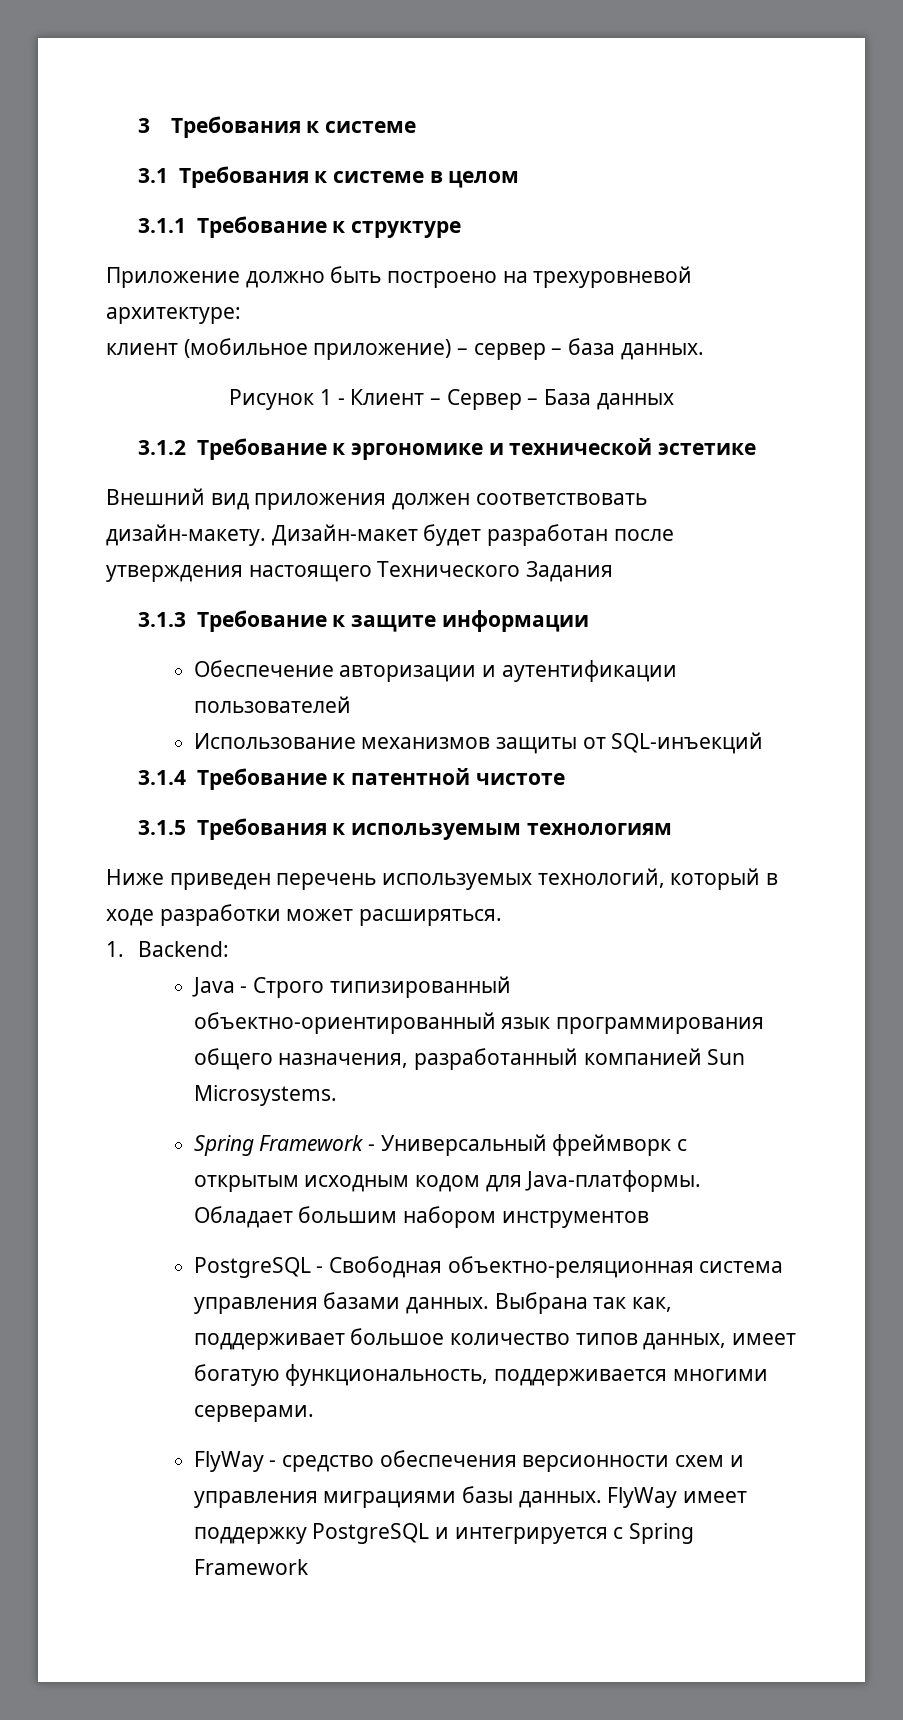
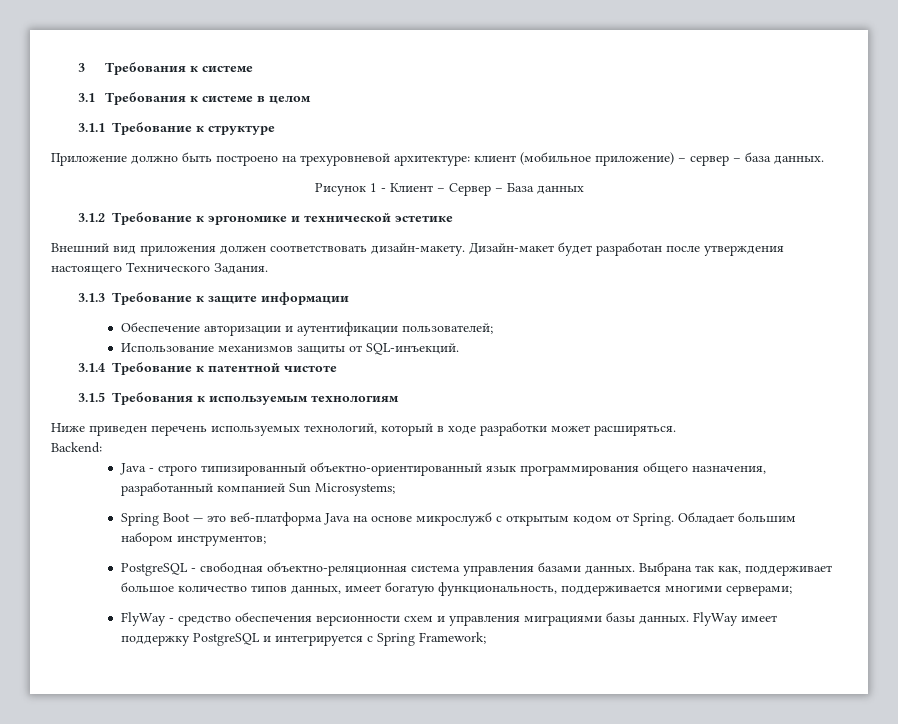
(241, 315) // -> (470, 160) none
[526,561,614,582] Задания -> [214,263,268,274] Задания.
[193,696,351,713] пользователей -> [401,323,493,334] пользователей;
[611,732,764,754] SQL-инъекций -> [365,343,459,355] SQL-инъекций.
[106,941,124,957] 1. -> (676, 430) none
[253,977,325,998] Строго -> [157,465,197,476] строго
[193,1085,337,1106] [193,1134,688,1156] [193,1170,702,1192] Microsystems. // Spring Framework - Универсальный фреймворк с открытым исходным кодом для Java-платформы. -> [314,483,395,496] [120,512,674,526] Microsystems; // Spring Boot — это веб-платформа Java на основе микрослужб с открытым кодом от Spring.
[501,1211,649,1228] инструментов -> [176,535,266,546] инструментов;
[329,1256,443,1278] Свободная -> [199,562,263,574] свободная
[193,1405,314,1422] серверами. -> [725,585,792,596] серверами;
[193,1559,309,1575] Framework -> [418,632,486,644] Framework;

